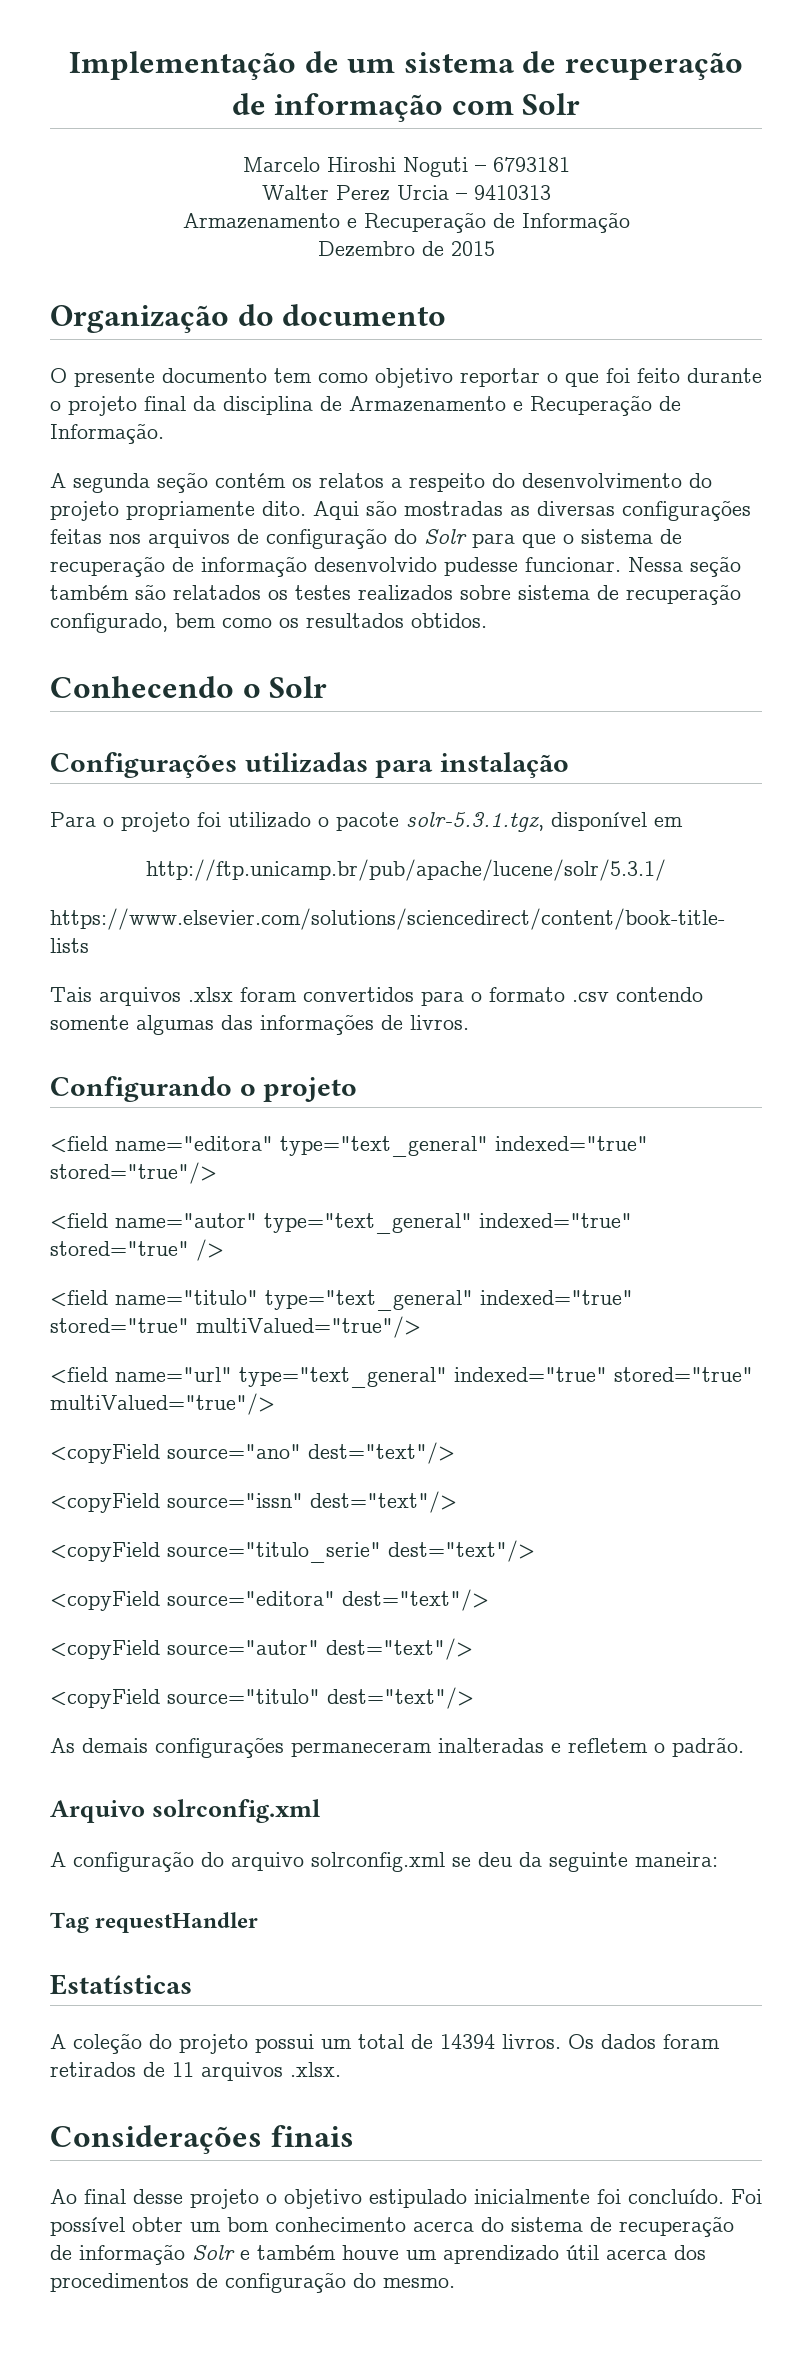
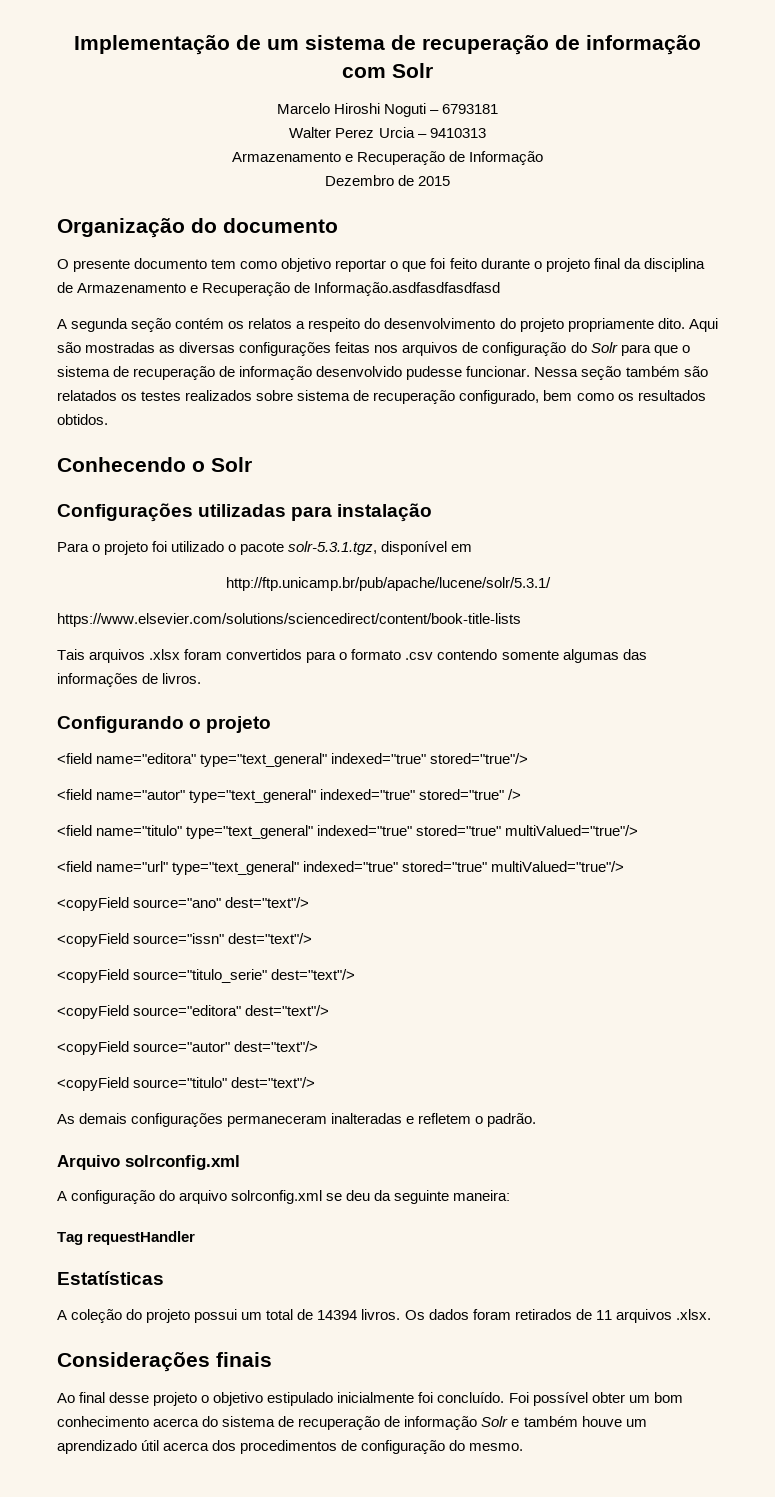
[50,423,164,444] Informação. -> [314,282,501,296] Informação.asdfasdfasdfasd

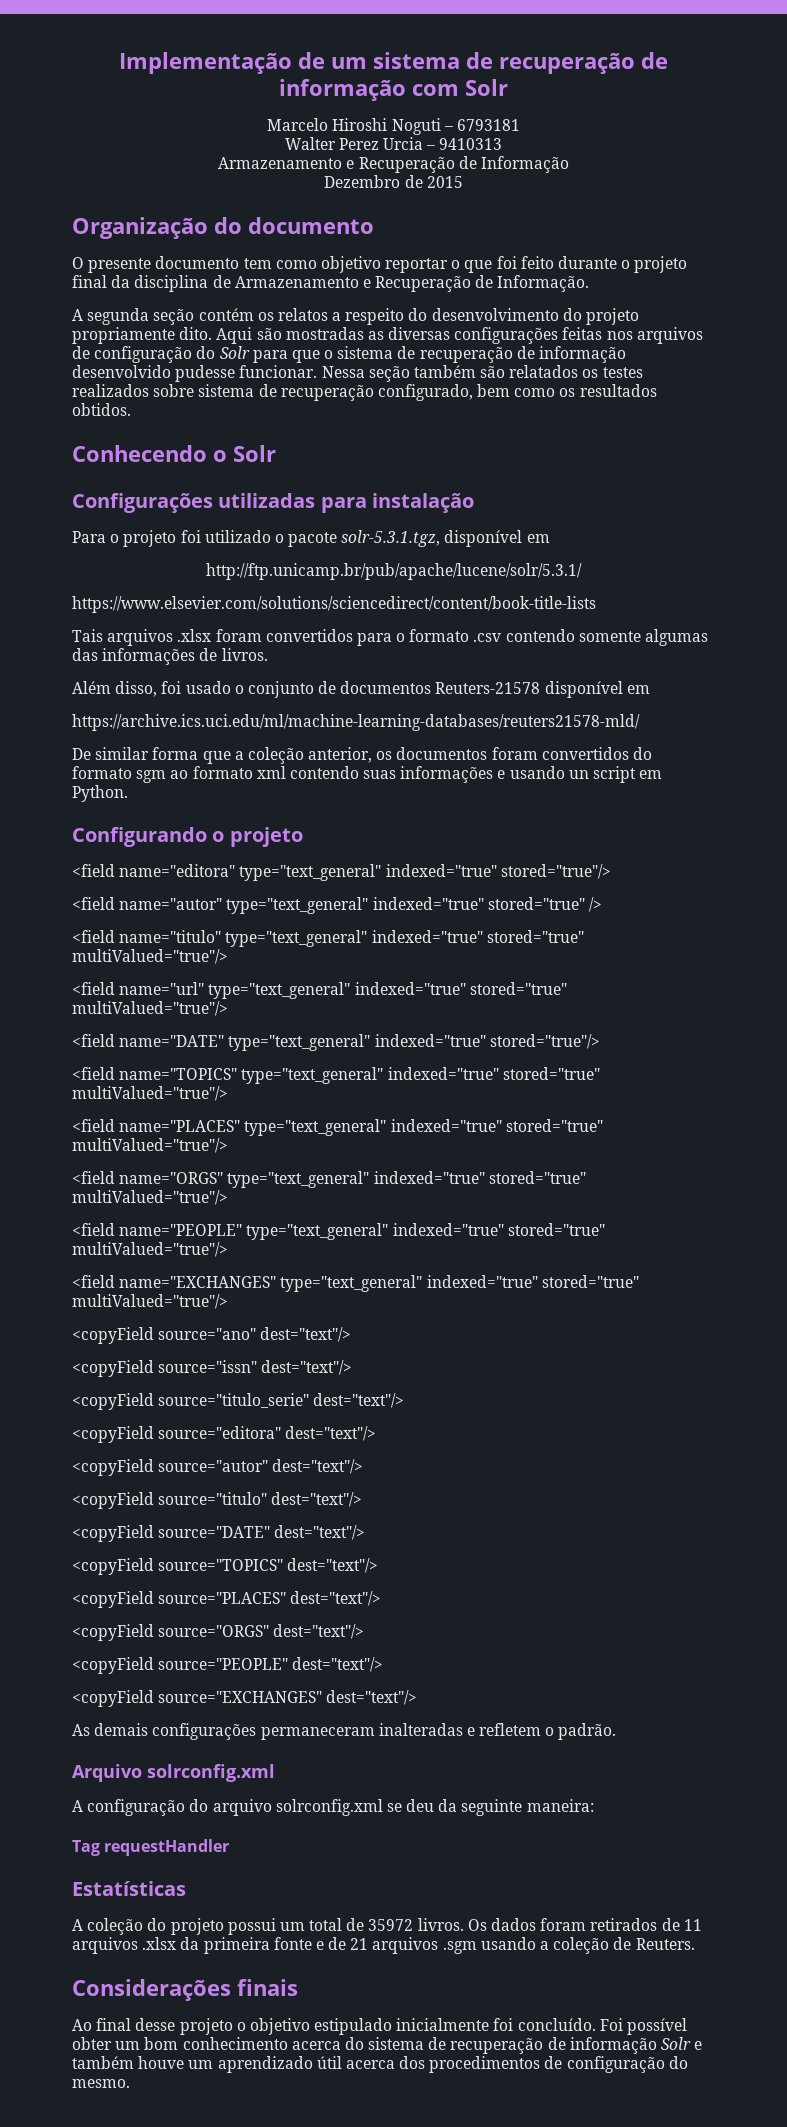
[314,282,501,296] Informação.asdfasdfasdfasd -> [497,275,590,292] Informação.
(202, 678) none -> [72,681,650,698] [72,714,640,731] [72,747,653,764] [72,766,663,783] [72,785,128,802] // Além disso, foi usado o conjunto de documentos Reuters-21578 disponível em // https://archive.ics.uci.edu/ml/machine-learning-databases/reuters21578-mld/ // De similar forma que a coleção anterior, os documentos foram convertidos do formato sgm ao formato xml contendo suas informações e usando un script em Python.
(625, 866) none -> [72,1034,600,1051] [72,1067,600,1084] [72,1086,228,1101] [72,1119,603,1136] [72,1138,228,1153] [72,1171,586,1188] [72,1190,228,1205] [72,1223,605,1240] [72,1242,228,1257] [72,1275,639,1292] [72,1294,228,1309] // <field name="DATE" type="text_general" indexed="true" stored="true"/> // <field name="TOPICS" type="text_general" indexed="true" stored="true" multiValued="true"/> // <field name="PLACES" type="text_general" indexed="true" stored="true" multiValued="true"/> // <field name="ORGS" type="text_general" indexed="true" stored="true" multiValued="true"/> // <field name="PEOPLE" type="text_general" indexed="true" stored="true" multiValued="true"/> // <field name="EXCHANGES" type="text_general" indexed="true" stored="true" multiValued="true"/>
(316, 1082) none -> [72,1525,366,1542] [72,1558,379,1575] [72,1591,382,1608] [72,1624,365,1641] [72,1657,384,1674] [72,1690,418,1707] // <copyField source="DATE" dest="text"/> // <copyField source="TOPICS" dest="text"/> // <copyField source="PLACES" dest="text"/> // <copyField source="ORGS" dest="text"/> // <copyField source="PEOPLE" dest="text"/> // <copyField source="EXCHANGES" dest="text"/>
[317,1310,358,1320] 14394 -> [368,1919,414,1931] 35972
[675,1309,711,1320] .xlsx. -> [142,1937,695,1954] .xlsx da primeira fonte e de 21 arquivos .sgm usando a coleção de Reuters.

